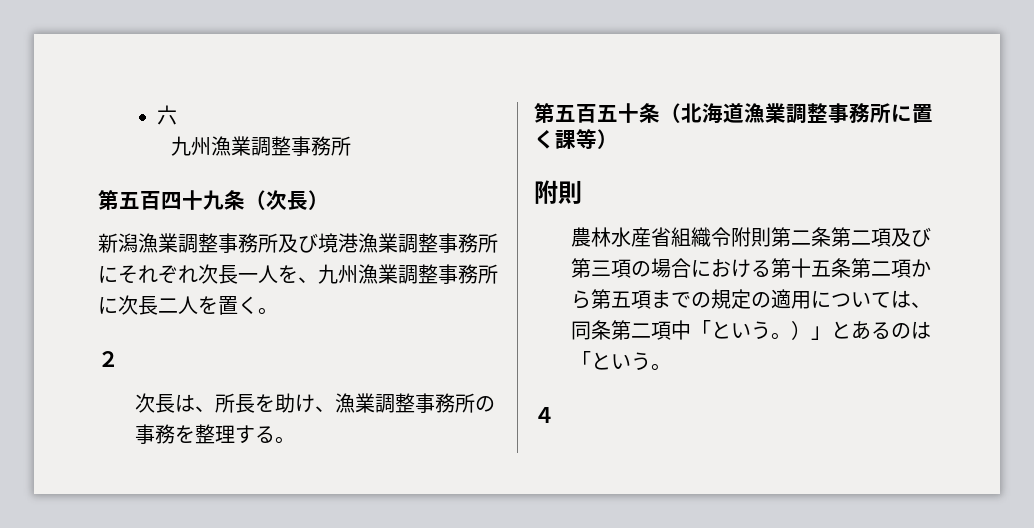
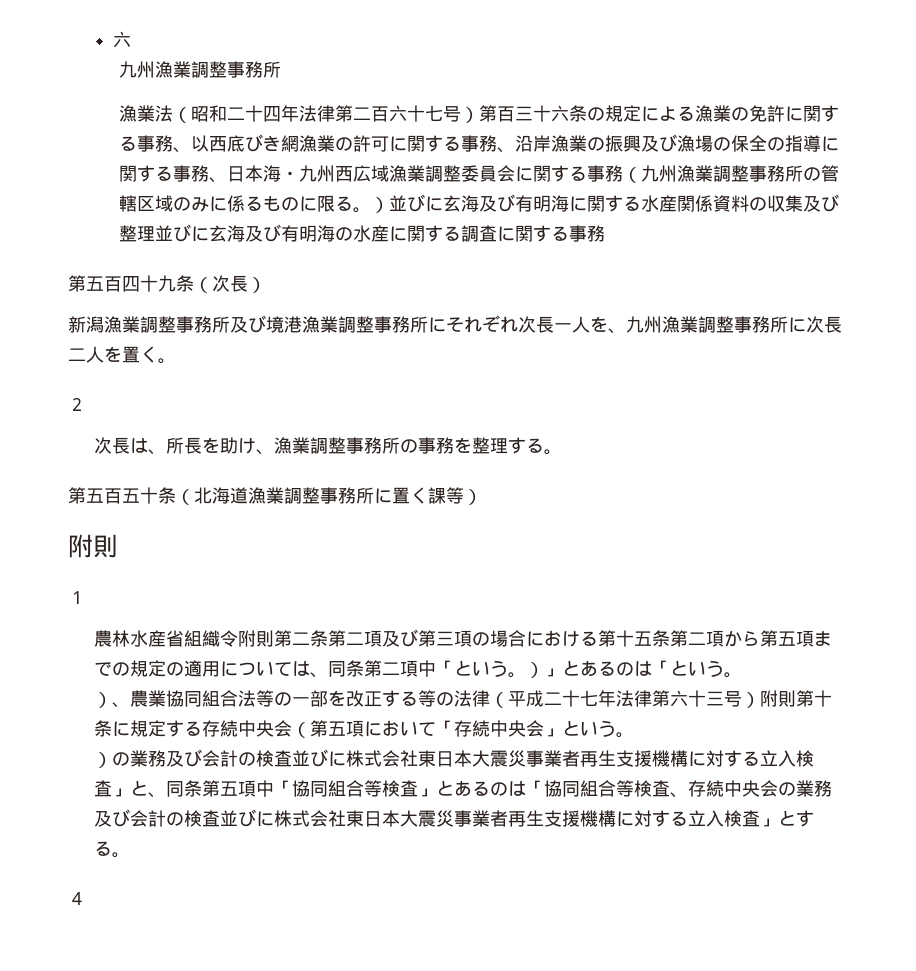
(352, 146) none -> [119,105,840,123] [119,134,840,153] [119,165,840,183] [119,194,840,213] [119,224,606,242] // 漁業法（昭和二十四年法律第二百六十七号）第百三十六条の規定による漁業の免許に関する事務、以西底びき網漁業の許可に関する事務、沿岸漁業の振興及び漁場の保全の指導に関する事務、日本海・九州西広域漁業調整委員会に関する事務（九州漁業調整事務所の管轄区域のみに係るものに限る。）並びに玄海及び有明海に関する水産関係資料の収集及び整理並びに玄海及び有明海の水産に関する調査に関する事務
(582, 192) none -> [68,591,86,604] // １
(671, 367) none -> [93,690,832,708] [93,720,634,738] [93,749,814,768] [93,780,832,798] [93,809,814,827] [93,841,130,858] // ）、農業協同組合法等の一部を改正する等の法律（平成二十七年法律第六十三号）附則第十条に規定する存続中央会（第五項において「存続中央会」という。 // ）の業務及び会計の検査並びに株式会社東日本大震災事業者再生支援機構に対する立入検査」と、同条第五項中「協同組合等検査」とあるのは「協同組合等検査、存続中央会の業務及び会計の検査並びに株式会社東日本大震災事業者再生支援機構に対する立入検査」とする。

